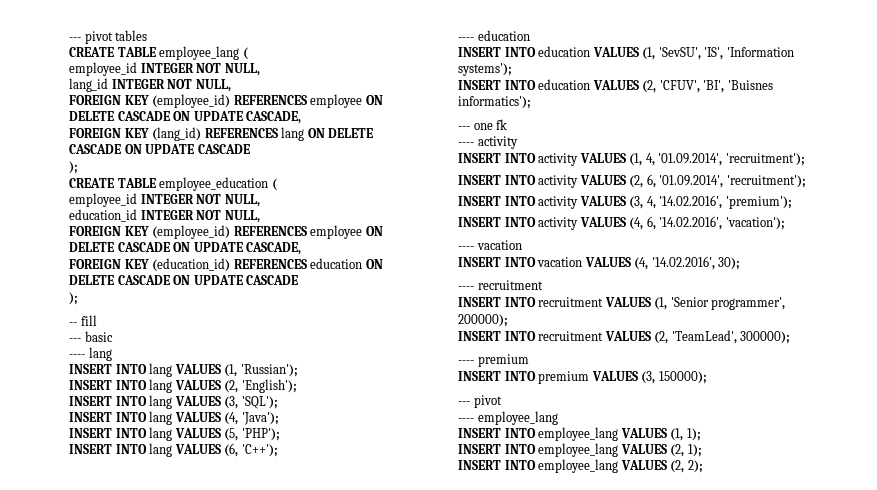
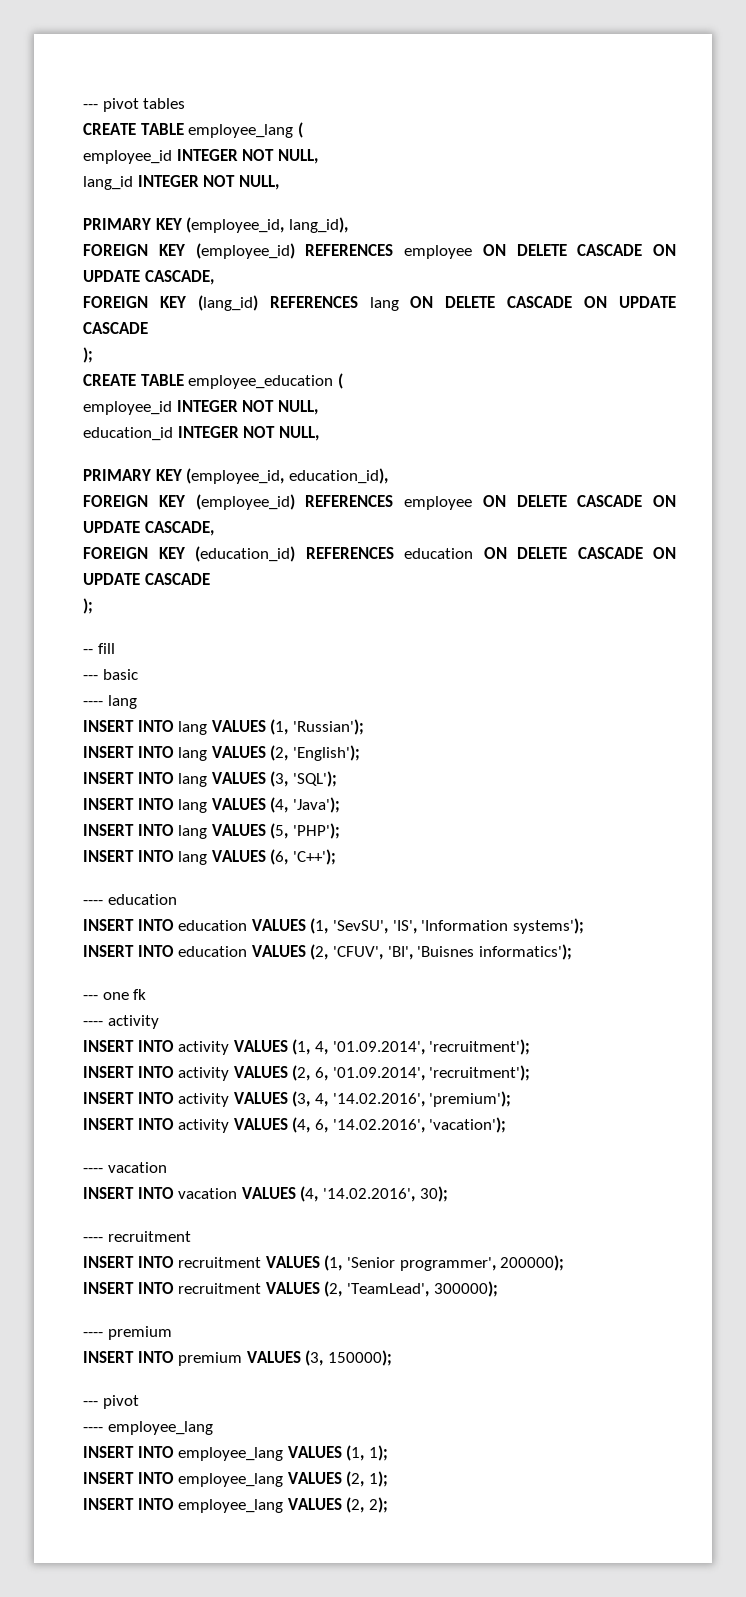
(231, 85) none -> [83,217,348,233] // PRIMARY KEY (employee_id, lang_id),
(260, 216) none -> [83,468,388,484] // PRIMARY KEY (employee_id, education_id),

